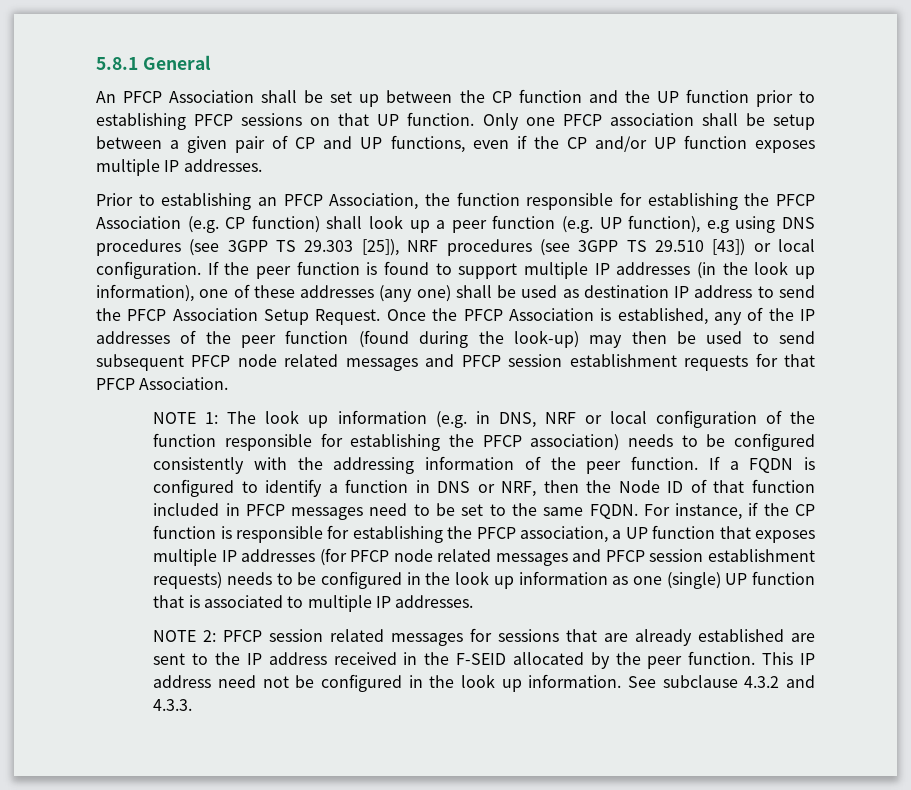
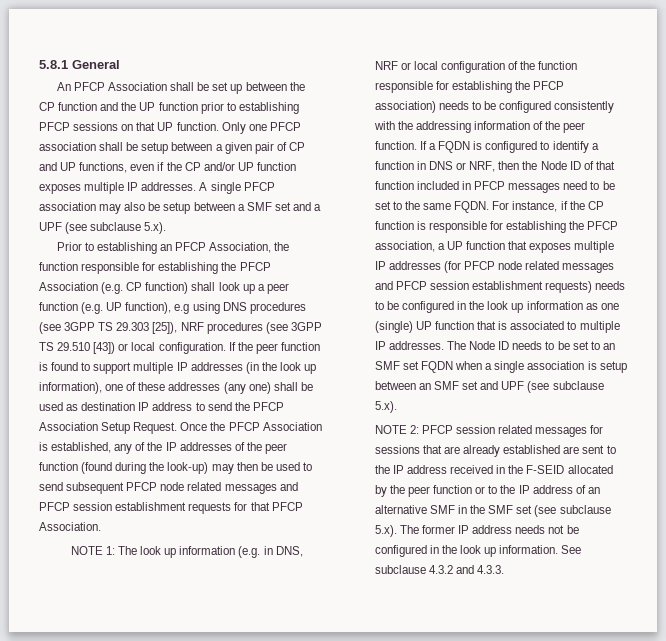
(262, 165) none -> [199,182,275,194] [39,202,322,214] [39,222,167,234] A single PFCP association may also be setup between a SMF set and a UPF (see subclause 5.x).
(474, 601) none -> [447,341,615,350] [374,361,627,373] [374,381,604,393] [374,401,397,413] The Node ID needs to be set to an SMF set FQDN when a single association is setup between an SMF set and UPF (see subclause 5.x).
[688,651,816,665] [153,675,256,688] function. This IP address need -> [433,485,600,494] [374,505,611,517] [374,525,546,537] function or to the IP address of an alternative SMF in the SMF set (see subclause 5.x). The former IP address needs

